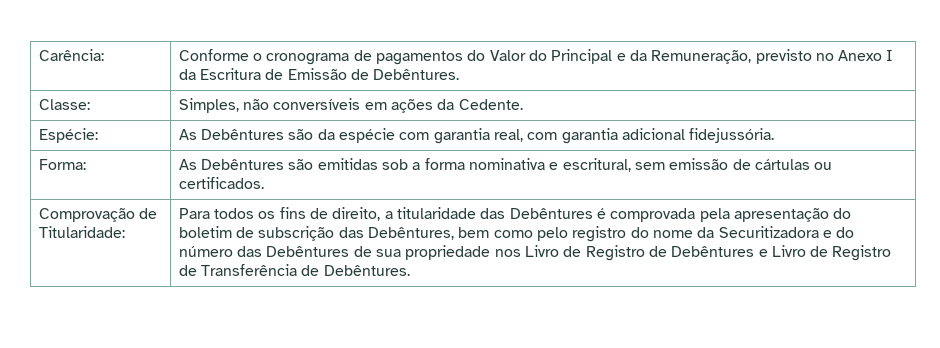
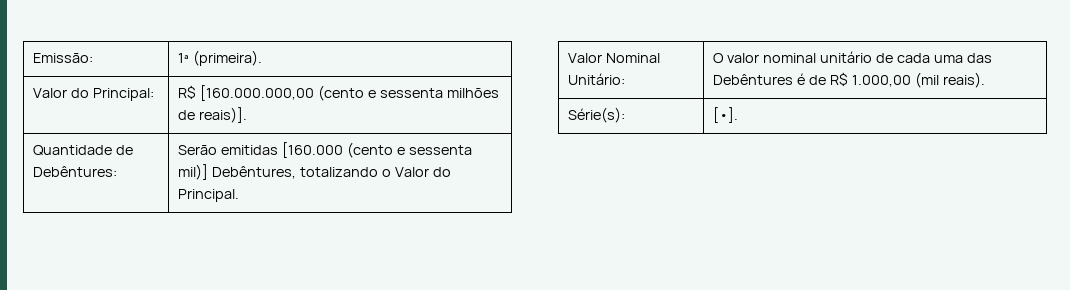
[38,49,104,61] [178,49,894,65] [178,68,460,80] [38,99,90,110] [178,98,523,113] [38,128,98,143] [178,128,775,144] [38,159,86,170] [178,158,833,172] [178,177,264,189] [38,208,157,222] [38,226,125,238] [178,207,852,222] [178,226,855,242] [178,245,892,261] [178,264,410,276] Carência: | Conforme o cronograma de pagamentos do Valor do Principal e da Remuneração, previsto no Anexo I da Escritura de Emissão de Debêntures. // Classe: | Simples, não conversíveis em ações da Cedente. // Espécie: | As Debêntures são da espécie com garantia real, com garantia adicional fidejussória. // Forma: | As Debêntures são emitidas sob a forma nominativa e escritural, sem emissão de cártulas ou certificados. // Comprovação de Titularidade: | Para todos os fins de direito, a titularidade das Debêntures é comprovada pela apresentação do boletim de subscrição das Debêntures, bem como pelo registro do nome da Securitizadora e do número das Debêntures de sua propriedade nos Livro de Registro de Debêntures e Livro de Registro de Transferência de Debêntures. -> [33,53,94,63] [178,50,263,66] [33,88,155,101] [178,85,499,101] [178,107,248,123] [33,145,134,155] [33,166,118,177] [178,142,472,158] [178,164,451,180] [178,189,240,202] [568,53,661,63] [568,73,626,85] [713,51,992,63] [713,72,985,88] [568,107,626,123] [713,107,739,123] Emissão: | 1ª (primeira). // Valor do Principal: | R$ [160.000.000,00 (cento e sessenta milhões de reais)]. // Quantidade de Debêntures: | Serão emitidas [160.000 (cento e sessenta mil)] Debêntures, totalizando o Valor do Principal. // Valor Nominal Unitário: | O valor nominal unitário de cada uma das Debêntures é de R$ 1.000,00 (mil reais). // Série(s): | [•].

